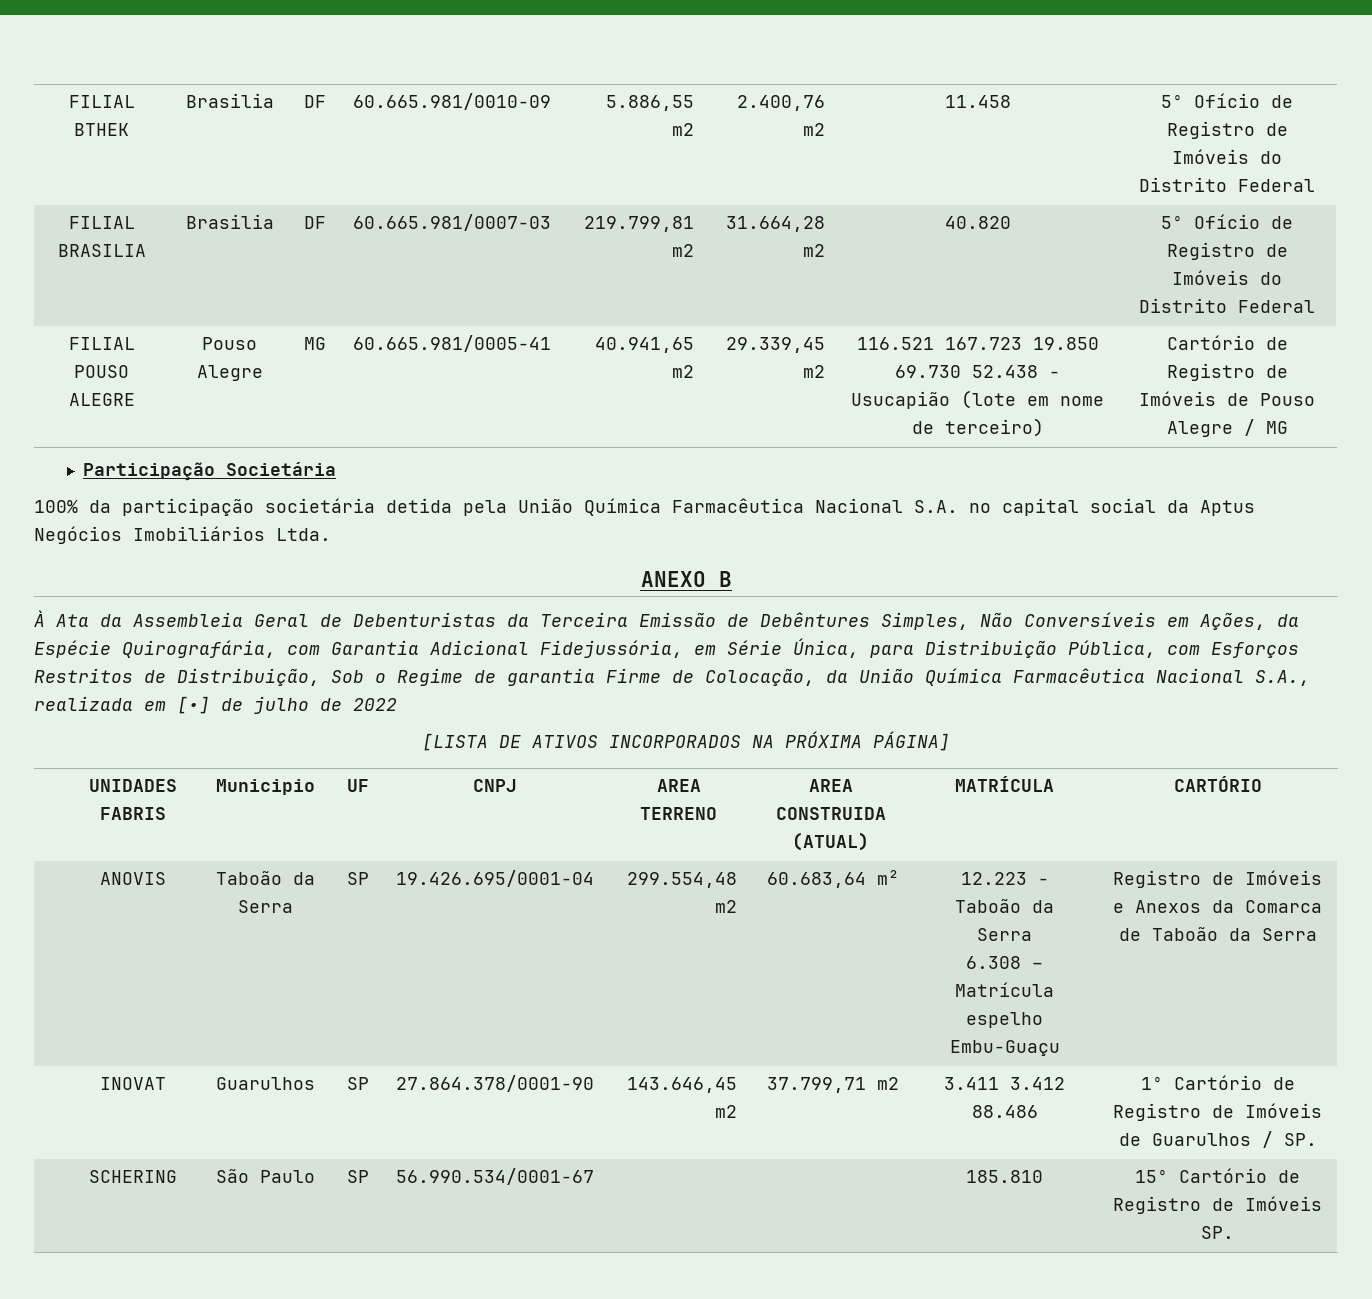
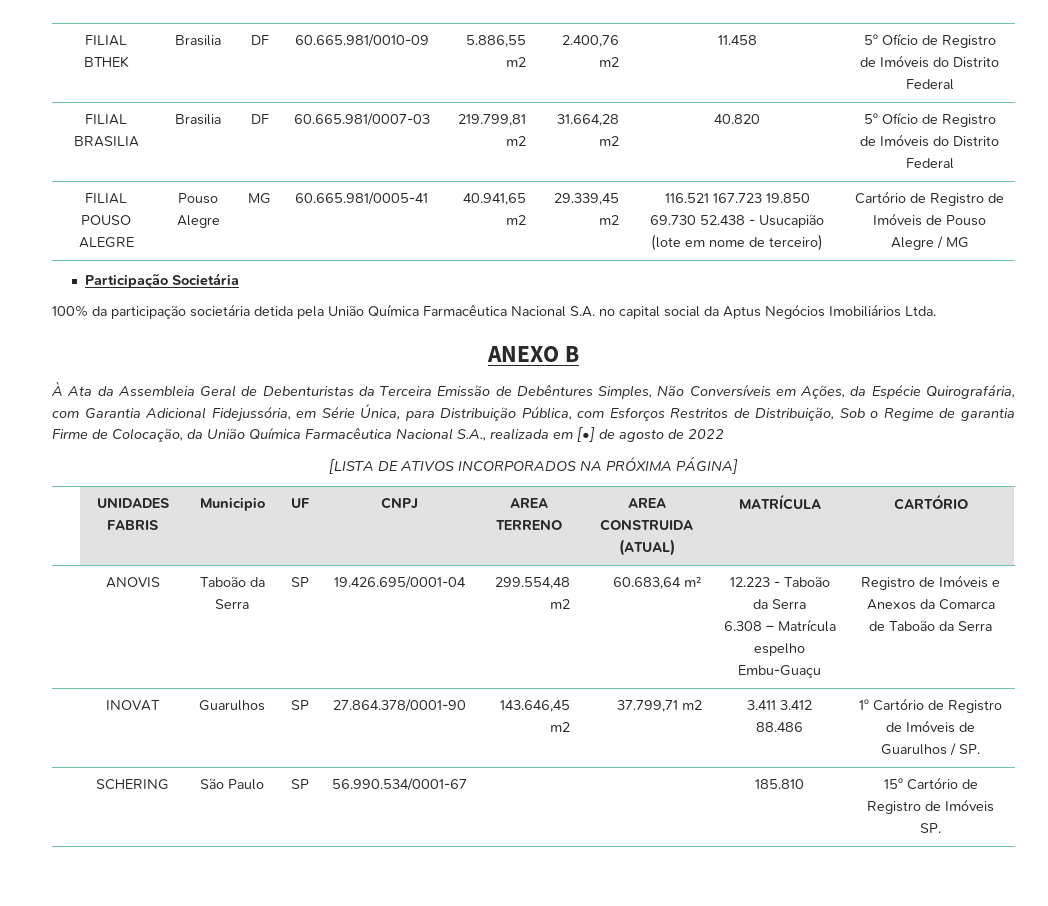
[254,696,309,714] julho -> [619,429,664,442] agosto

